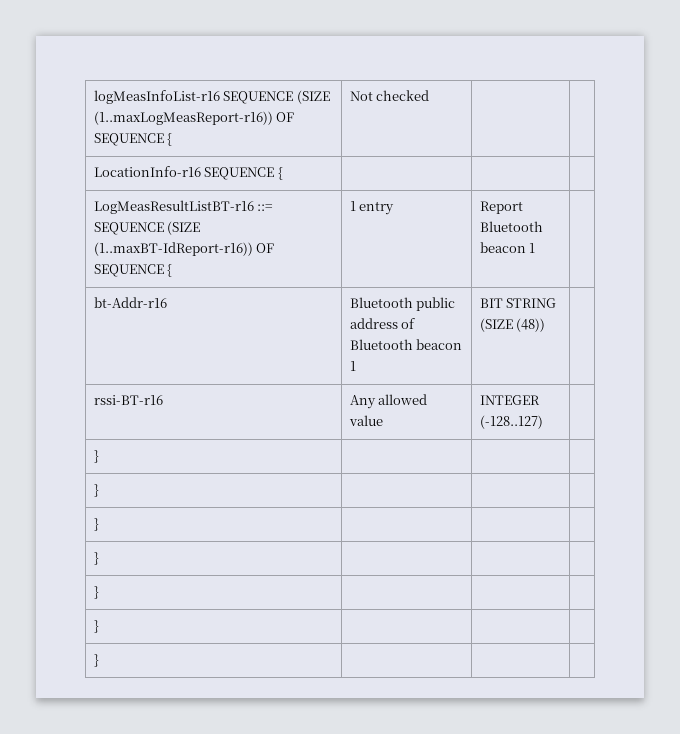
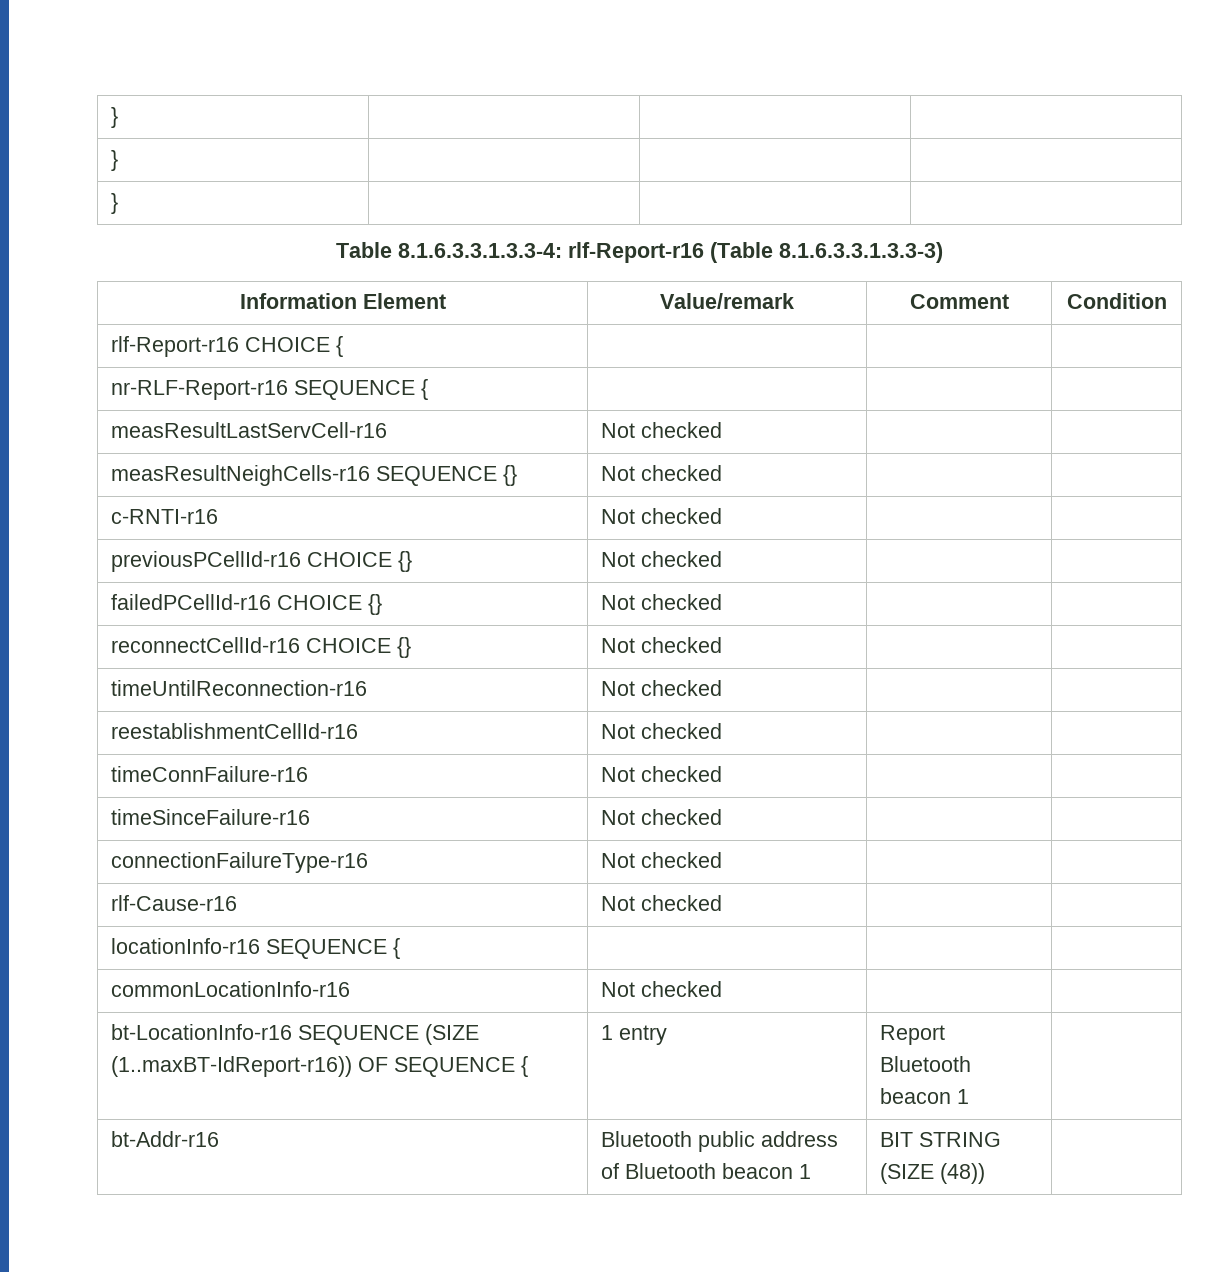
[93,90,330,104] [93,111,295,125] [93,133,173,146] [349,90,430,101] [93,166,283,180] [93,200,274,214] logMeasInfoList-r16 SEQUENCE (SIZE (1..maxLogMeasReport-r16)) OF SEQUENCE { | Not checked | | // LocationInfo-r16 SEQUENCE { | | | // LogMeasResultListBT-r16 ::= -> [111,107,119,128] [111,150,119,171] [111,193,119,214] [336,242,943,263] [239,293,446,309] [660,293,794,309] [909,294,1009,309] [1066,293,1167,309] [111,336,344,357] [111,379,429,400] [111,422,388,438] [601,422,723,438] [111,465,518,486] [601,465,723,481] [111,509,219,524] [601,508,723,524] [111,551,413,572] [601,551,723,567] [111,594,383,615] [601,594,723,610] [111,637,412,658] [601,637,723,653] [111,680,368,696] [601,680,723,696] [111,723,359,739] [601,723,723,739] [111,766,309,782] [601,766,723,782] [111,809,311,825] [601,809,723,825] [111,852,369,873] [601,852,723,868] [111,895,238,911] [601,895,723,911] [111,938,401,959] [111,981,351,997] [601,981,723,997] [111,1024,293,1040] } | | | // } | | | // } | | | // Table 8.1.6.3.3.1.3.3-4: rlf-Report-r16 (Table 8.1.6.3.3.1.3.3-3) // Information Element | Value/remark | Comment | Condition // rlf-Report-r16 CHOICE { | | | // nr-RLF-Report-r16 SEQUENCE { | | | // measResultLastServCell-r16 | Not checked | | // measResultNeighCells-r16 SEQUENCE {} | Not checked | | // c-RNTI-r16 | Not checked | | // previousPCellId-r16 CHOICE {} | Not checked | | // failedPCellId-r16 CHOICE {} | Not checked | | // reconnectCellId-r16 CHOICE {} | Not checked | | // timeUntilReconnection-r16 | Not checked | | // reestablishmentCellId-r16 | Not checked | | // timeConnFailure-r16 | Not checked | | // timeSinceFailure-r16 | Not checked | | // connectionFailureType-r16 | Not checked | | // rlf-Cause-r16 | Not checked | | // locationInfo-r16 SEQUENCE { | | | // commonLocationInfo-r16 | Not checked | | // bt-LocationInfo-r16
[93,395,163,405] [349,394,428,409] [348,415,383,426] [479,395,540,405] [479,415,543,429] [93,450,99,463] [93,484,99,497] [93,518,99,531] [93,552,99,565] [93,586,99,599] [93,620,99,633] [93,654,99,667] // rssi-BT-r16 | Any allowed value | INTEGER (-128..127) | // } | | | // } | | | // } | | | // } | | | // } | | | // } | | | // } | | | -> (986, 1173) none

